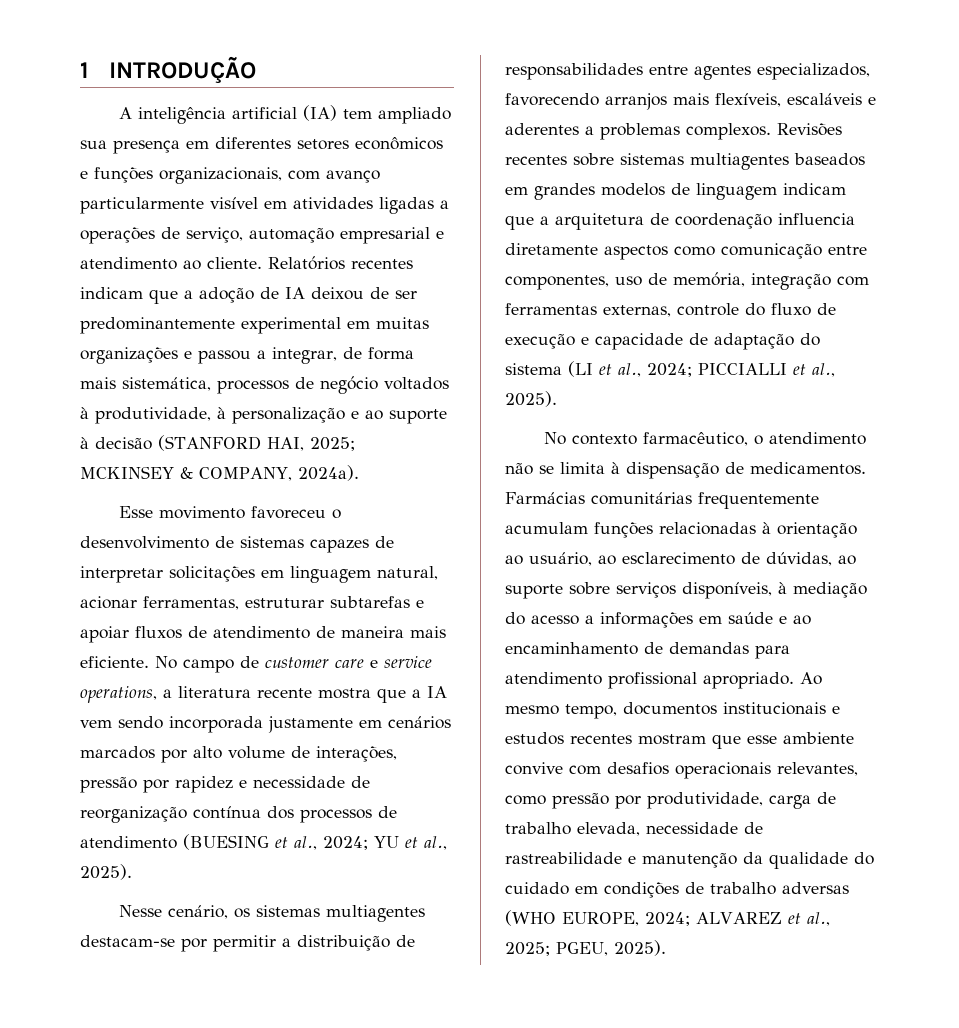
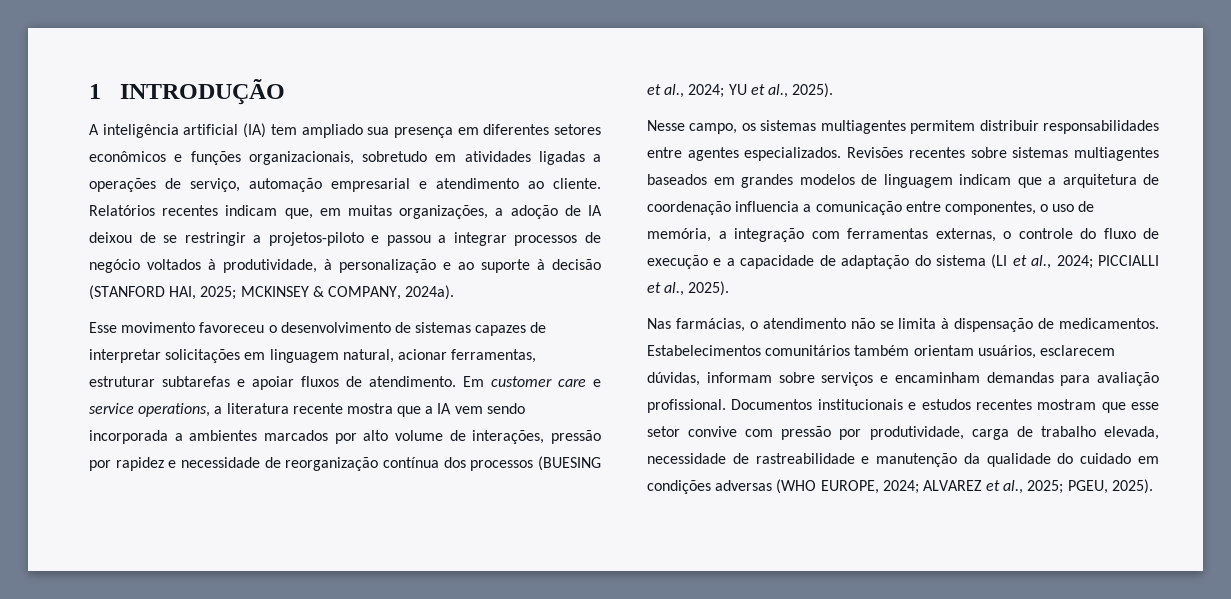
[288,170,380,183] [80,197,258,214] com avanço particularmente visível -> [362,151,427,162] sobretudo
[149,289,178,304] que -> [284,205,489,219] que, em muitas organizações,
[395,290,417,299] [80,317,429,334] [80,347,414,364] [80,377,211,391] ser predominantemente experimental em muitas organizações e passou a integrar, de forma mais sistemática, -> [163,232,507,246] se restringir a projetos-piloto e passou a integrar
[213,626,446,639] [80,656,259,673] atendimento de maneira mais eficiente. No campo de -> [369,376,484,387] atendimento. Em
[268,716,451,733] justamente em cenários -> [174,430,258,441] a ambientes
[378,806,397,818] [80,836,177,849] de atendimento -> (534, 465) none
[168,905,229,919] cenário, -> [689,123,738,134] campo,
[80,935,415,952] [505,63,870,80] [505,93,876,110] [505,123,771,140] destacam-se por permitir a distribuição de responsabilidades entre agentes especializados, favorecendo arranjos mais flexíveis, escaláveis e aderentes a problemas complexos. -> [910,120,1159,134] [647,147,842,161] permitem distribuir responsabilidades entre agentes especializados.
[505,243,715,260] diretamente aspectos como -> [803,204,812,212] a
(609, 282) none -> [1040,204,1049,212] o
(745, 279) none -> [718,231,727,239] a
(671, 311) none -> [1003,231,1011,239] o
(589, 341) none -> [726,258,735,266] a
[544,432,749,446] No contexto farmacêutico, -> [647,318,745,332] Nas farmácias,
[505,492,819,509] [505,522,857,538] [505,552,856,566] [505,582,867,599] [505,612,811,628] [505,642,790,659] [505,672,822,689] [505,702,717,719] Farmácias comunitárias frequentemente acumulam funções relacionadas à orientação ao usuário, ao esclarecimento de dúvidas, ao suporte sobre serviços disponíveis, à mediação do acesso a informações em saúde e ao encaminhamento de demandas para atendimento profissional apropriado. Ao mesmo tempo, documentos -> [647,345,1115,359] [647,372,1159,386] [647,399,813,413] Estabelecimentos comunitários também orientam usuários, esclarecem dúvidas, informam sobre serviços e encaminham demandas para avaliação profissional. Documentos
[783,732,854,744] ambiente -> [647,426,680,437] setor
[607,762,858,779] [505,795,546,805] desafios operacionais relevantes, como -> (774, 433) none
[685,882,776,895] de trabalho -> (711, 487) none

